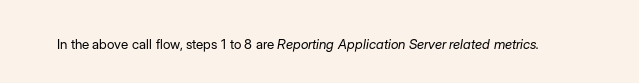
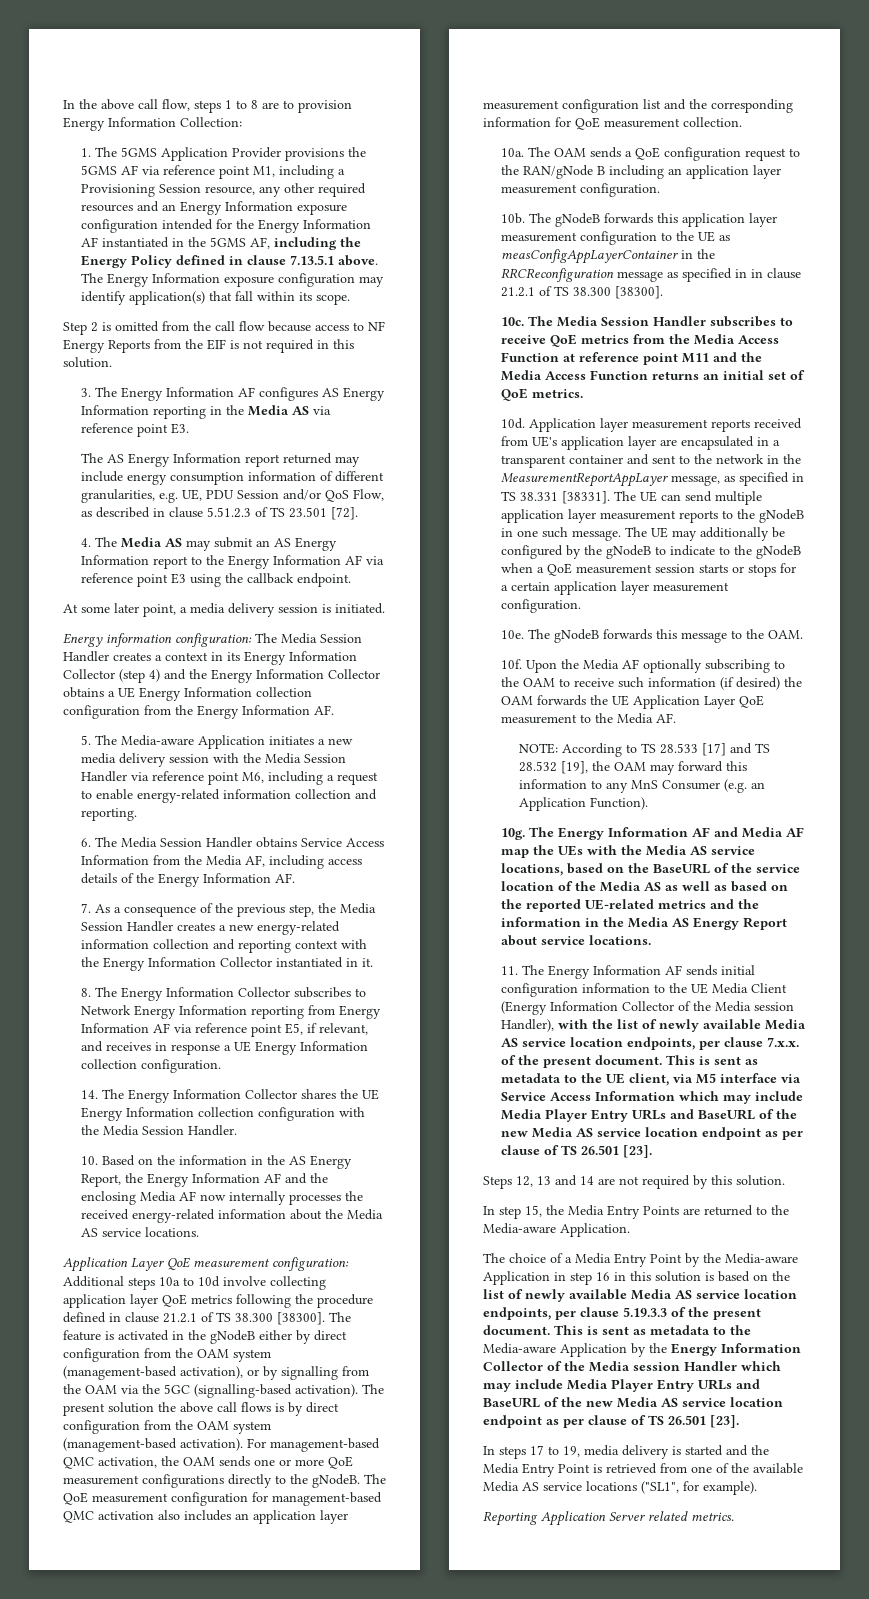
(274, 45) none -> [283,100,352,113] [63,117,242,131] [81,147,367,161] [81,165,346,179] [81,183,367,197] [81,201,348,215] [81,219,372,233] [81,237,362,250] [81,255,379,268] [81,273,385,287] [81,291,351,305] [63,321,385,335] [63,339,354,353] [63,357,112,368] [81,387,386,401] [81,405,332,419] [81,423,190,437] [81,453,361,467] [81,471,385,485] [81,489,385,503] [81,507,359,520] [81,537,338,551] [81,555,385,569] [81,573,352,587] [63,603,385,617] [63,633,362,647] [63,651,357,665] [63,669,380,683] [63,687,312,701] [63,705,334,719] [81,735,354,749] [81,753,347,767] [81,771,379,785] [81,789,378,803] [81,808,138,821] [81,837,385,848] [81,855,363,869] [81,873,296,887] [81,903,377,917] [81,921,341,935] [81,939,368,953] [81,957,374,971] [81,987,367,1001] [81,1005,382,1019] [81,1023,369,1037] [81,1041,369,1055] [81,1059,222,1073] [81,1089,380,1103] [81,1107,366,1121] [81,1125,238,1136] [81,1155,353,1169] [81,1173,329,1187] [81,1191,364,1205] [81,1209,384,1223] [81,1227,200,1237] [63,1257,349,1272] [63,1276,326,1290] [63,1294,373,1308] [63,1312,351,1325] [63,1330,347,1344] [63,1348,271,1362] [63,1366,369,1380] [63,1384,384,1398] [63,1402,339,1416] [63,1420,271,1434] [63,1438,380,1452] [63,1456,353,1469] [63,1474,386,1488] [63,1492,382,1506] [63,1510,348,1524] [483,99,793,113] [483,117,742,130] [501,147,801,161] [501,165,782,179] [501,183,661,197] [501,213,778,227] [501,231,731,245] [501,249,716,264] [501,268,802,282] [501,286,664,299] [501,316,794,327] [501,334,780,347] [501,352,763,365] [501,370,806,381] [501,388,584,401] [501,418,803,432] [501,436,781,450] [501,454,802,468] [501,472,805,487] [501,491,763,505] [501,509,805,523] [501,527,786,541] [501,545,802,559] [501,563,797,577] [501,581,730,595] [501,599,582,613] [501,629,804,643] [501,659,786,673] [501,677,803,690] [501,695,765,709] [501,713,677,724] [519,743,771,757] [519,761,748,775] [519,779,766,793] [519,797,649,811] [501,827,805,840] [501,845,756,858] [501,863,801,876] [501,881,789,892] [501,899,760,912] [501,917,788,930] [501,935,652,946] [501,965,756,979] [501,983,788,997] [501,1001,795,1015] [501,1019,807,1032] [501,1037,800,1050] [501,1055,759,1068] [501,1073,802,1086] [501,1091,804,1104] [501,1109,798,1122] [501,1127,804,1140] [501,1145,653,1158] [483,1175,785,1189] [483,1205,789,1219] [483,1223,630,1237] [483,1253,798,1267] [483,1271,790,1285] [483,1289,797,1302] [483,1307,761,1320] [483,1325,751,1335] [483,1343,801,1357] [483,1361,781,1372] [483,1379,760,1392] [483,1397,783,1408] [483,1415,739,1428] [483,1445,769,1459] [483,1463,803,1477] [483,1481,757,1495] to provision Energy Information Collection: // 1. The 5GMS Application Provider provisions the 5GMS AF via reference point M1, including a Provisioning Session resource, any other required resources and an Energy Information exposure configuration intended for the Energy Information AF instantiated in the 5GMS AF, including the Energy Policy defined in clause 7.13.5.1 above. The Energy Information exposure configuration may identify application(s) that fall within its scope. // Step 2 is omitted from the call flow because access to NF Energy Reports from the EIF is not required in this solution. // 3. The Energy Information AF configures AS Energy Information reporting in the Media AS via reference point E3. // The AS Energy Information report returned may include energy consumption information of different granularities, e.g. UE, PDU Session and/or QoS Flow, as described in clause 5.51.2.3 of TS 23.501 [72]. // 4. The Media AS may submit an AS Energy Information report to the Energy Information AF via reference point E3 using the callback endpoint. // At some later point, a media delivery session is initiated. // Energy information configuration: The Media Session Handler creates a context in its Energy Information Collector (step 4) and the Energy Information Collector obtains a UE Energy Information collection configuration from the Energy Information AF. // 5. The Media-aware Application initiates a new media delivery session with the Media Session Handler via reference point M6, including a request to enable energy-related information collection and reporting. // 6. The Media Session Handler obtains Service Access Information from the Media AF, including access details of the Energy Information AF. // 7. As a consequence of the previous step, the Media Session Handler creates a new energy-related information collection and reporting context with the Energy Information Collector instantiated in it. // 8. The Energy Information Collector subscribes to Network Energy Information reporting from Energy Information AF via reference point E5, if relevant, and receives in response a UE Energy Information collection configuration. // 14. The Energy Information Collector shares the UE Energy Information collection configuration with the Media Session Handler. // 10. Based on the information in the AS Energy Report, the Energy Information AF and the enclosing Media AF now internally processes the received energy-related information about the Media AS service locations. // Application Layer QoE measurement configuration: Additional steps 10a to 10d involve collecting application layer QoE metrics following the procedure defined in clause 21.2.1 of TS 38.300 [38300]. The feature is activated in the gNodeB either by direct configuration from the OAM system (management-based activation), or by signalling from the OAM via the 5GC (signalling-based activation). The present solution the above call flows is by direct configuration from the OAM system (management-based activation). For management-based QMC activation, the OAM sends one or more QoE measurement configurations directly to the gNodeB. The QoE measurement configuration for management-based QMC activation also includes an application layer measurement configuration list and the corresponding information for QoE measurement collection. // 10a. The OAM sends a QoE configuration request to the RAN/gNode B including an application layer measurement configuration. // 10b. The gNodeB forwards this application layer measurement configuration to the UE as measConfigAppLayerContainer in the RRCReconfiguration message as specified in in clause 21.2.1 of TS 38.300 [38300]. // 10c. The Media Session Handler subscribes to receive QoE metrics from the Media Access Function at reference point M11 and the Media Access Function returns an initial set of QoE metrics. // 10d. Application layer measurement reports received from UE's application layer are encapsulated in a transparent container and sent to the network in the MeasurementReportAppLayer message, as specified in TS 38.331 [38331]. The UE can send multiple application layer measurement reports to the gNodeB in one such message. The UE may additionally be configured by the gNodeB to indicate to the gNodeB when a QoE measurement session starts or stops for a certain application layer measurement configuration. // 10e. The gNodeB forwards this message to the OAM. // 10f. Upon the Media AF optionally subscribing to the OAM to receive such information (if desired) the OAM forwards the UE Application Layer QoE measurement to the Media AF. // NOTE: According to TS 28.533 [17] and TS 28.532 [19], the OAM may forward this information to any MnS Consumer (e.g. an Application Function). // 10g. The Energy Information AF and Media AF map the UEs with the Media AS service locations, based on the BaseURL of the service location of the Media AS as well as based on the reported UE-related metrics and the information in the Media AS Energy Report about service locations. // 11. The Energy Information AF sends initial configuration information to the UE Media Client (Energy Information Collector of the Media session Handler), with the list of newly available Media AS service location endpoints, per clause 7.x.x. of the present document. This is sent as metadata to the UE client, via M5 interface via Service Access Information which may include Media Player Entry URLs and BaseURL of the new Media AS service location endpoint as per clause of TS 26.501 [23]. // Steps 12, 13 and 14 are not required by this solution. // In step 15, the Media Entry Points are returned to the Media-aware Application. // The choice of a Media Entry Point by the Media-aware Application in step 16 in this solution is based on the list of newly available Media AS service location endpoints, per clause 5.19.3.3 of the present document. This is sent as metadata to the Media-aware Application by the Energy Information Collector of the Media session Handler which may include Media Player Entry URLs and BaseURL of the new Media AS service location endpoint as per clause of TS 26.501 [23]. // In steps 17 to 19, media delivery is started and the Media Entry Point is retrieved from one of the available Media AS service locations ("SL1", for example). //

